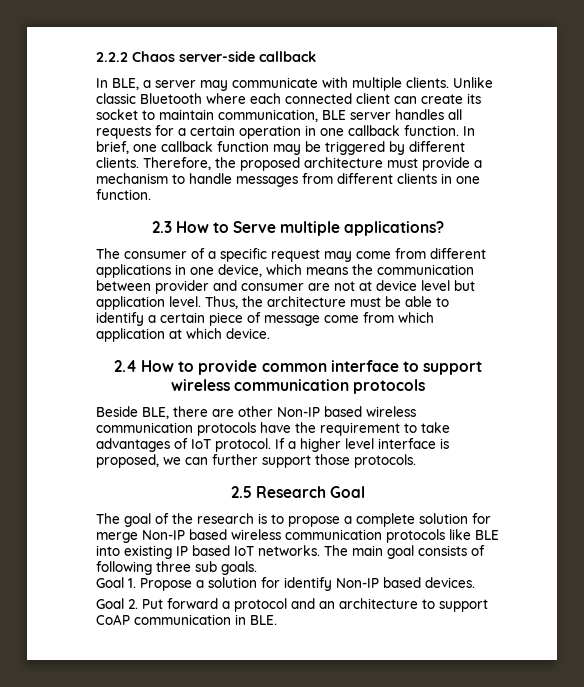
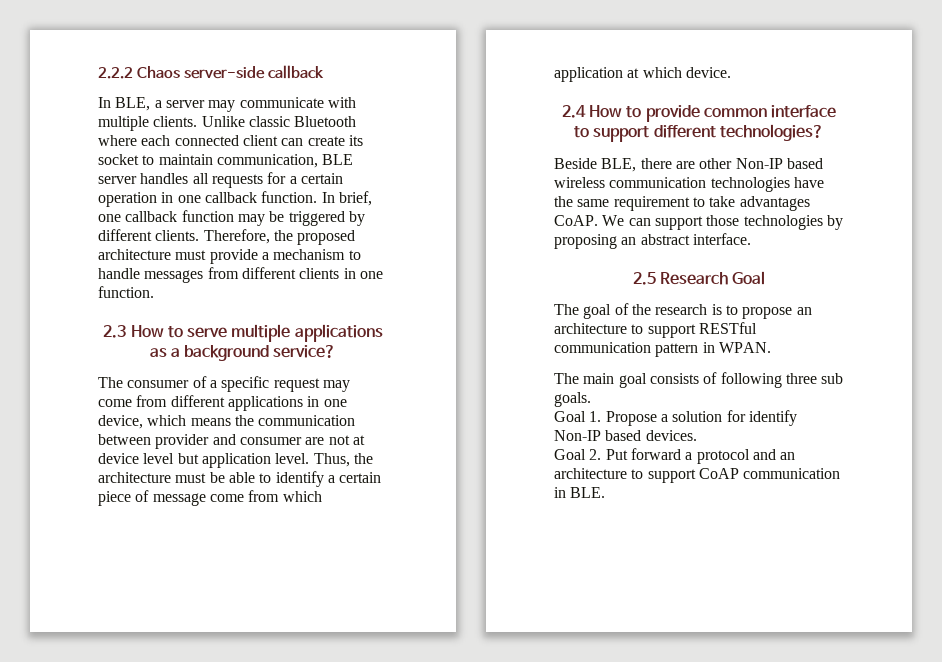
[233,221,445,236] Serve multiple applications? -> [187,324,383,342] [149,345,337,361] serve multiple applications as a background service?
[170,379,426,394] wireless communication protocols -> [653,124,824,141] different technologies?
[197,422,256,436] protocols -> [710,177,790,192] technologies
(316, 427) none -> [577,199,610,207] same
[174,438,449,452] [96,454,416,468] of IoT protocol. If a higher level interface is proposed, we can further support those protocols. -> [554,215,843,230] [554,233,751,249] CoAP. We can support those technologies by proposing an abstract interface.
[344,513,491,527] [96,529,499,543] [96,545,320,559] a complete solution for merge Non-IP based wireless communication protocols like BLE into existing IP based IoT networks. -> [796,307,812,315] [554,322,757,338] [554,342,771,357] an architecture to support RESTful communication pattern in WPAN. //

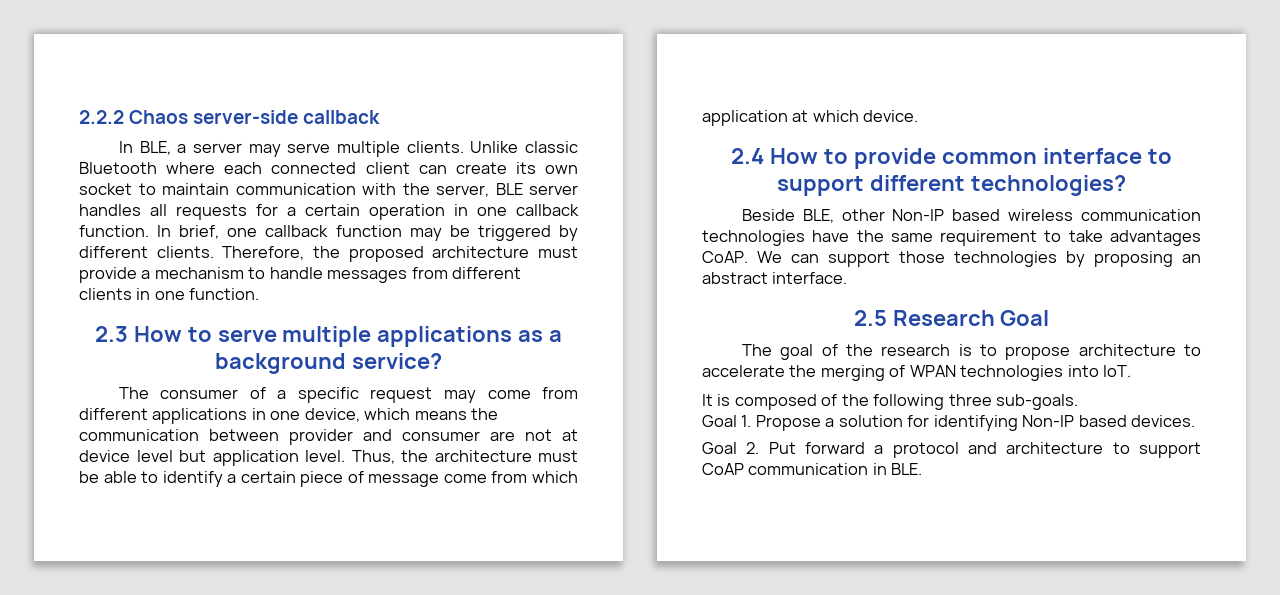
[239,97,356,108] communicate with -> [287,143,331,153] serve
(363, 140) none -> [545,165,578,174] own
[216,154,318,168] communication, -> [235,183,489,197] communication with the server,
[640,158,695,169] there are -> (834, 216) none
[796,307,812,315] [554,322,757,338] [554,342,771,357] [554,372,844,388] [554,392,591,407] an architecture to support RESTful communication pattern in WPAN. // The main goal consists of following three sub goals. -> [1078,344,1201,356] [702,365,1132,381] [702,394,1079,410] architecture to accelerate the merging of WPAN technologies into IoT. // It is composed of the following three sub-goals.
[748,410,797,426] identify -> [933,415,1018,431] identifying
[780,452,796,460] an -> (997, 448) none

